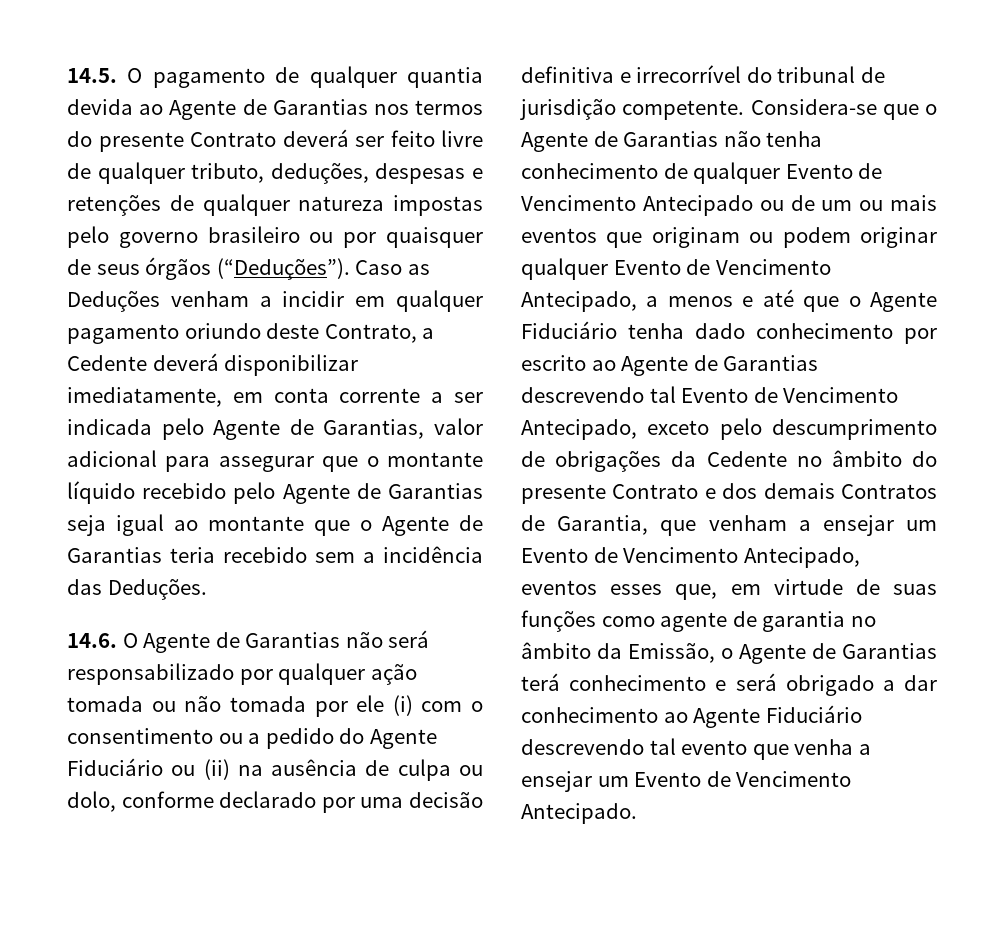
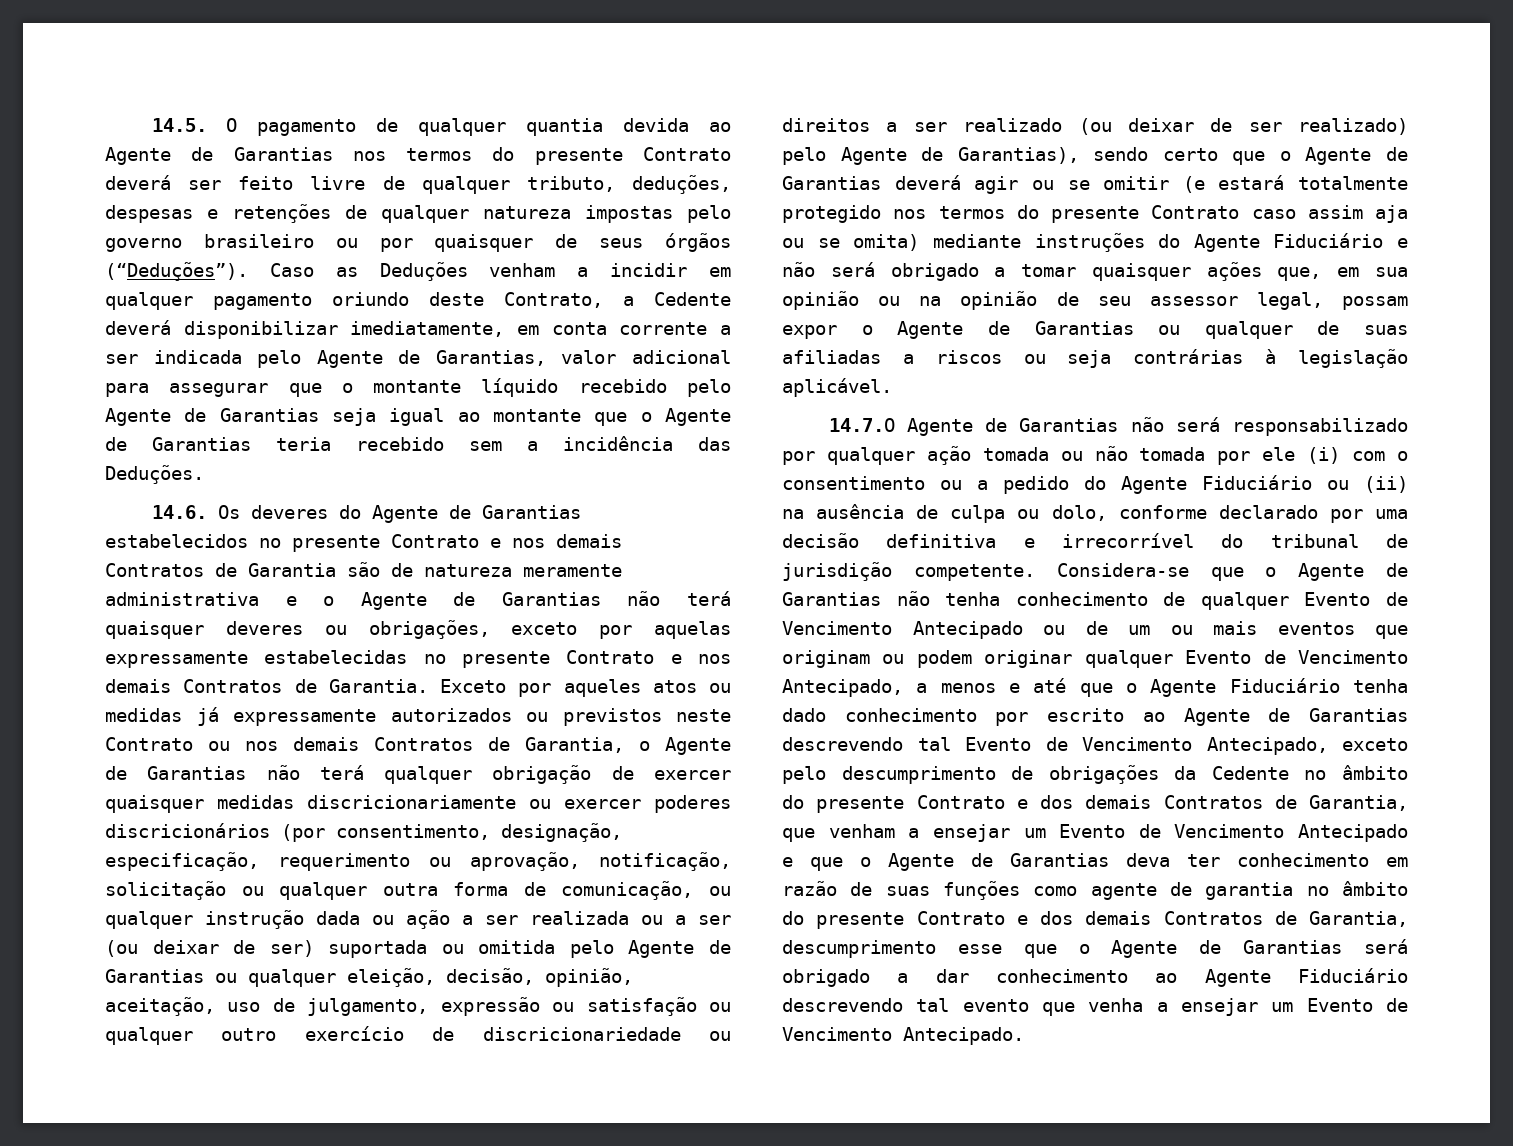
[122,633,138,648] O -> [217,505,581,523] [105,534,622,552] [105,562,622,577] [105,591,731,610] [105,620,731,639] [105,650,731,668] [105,679,731,697] [105,707,731,726] [105,737,731,755] [105,765,731,784] [105,795,731,813] [105,823,622,842] [105,852,731,871] [105,881,731,900] [105,910,731,929] [105,940,731,958] [105,968,633,987] [105,997,732,1016] [105,1026,731,1045] [782,118,1408,135] [782,147,1408,165] [782,175,1408,194] [782,205,1408,223] [782,233,1408,252] [782,262,1408,281] [782,291,1408,310] [782,321,1408,339] [782,349,1408,368] [782,378,892,397] [828,418,895,432] Os deveres do Agente de Garantias estabelecidos no presente Contrato e nos demais Contratos de Garantia são de natureza meramente administrativa e o Agente de Garantias não terá quaisquer deveres ou obrigações, exceto por aquelas expressamente estabelecidas no presente Contrato e nos demais Contratos de Garantia. Exceto por aqueles atos ou medidas já expressamente autorizados ou previstos neste Contrato ou nos demais Contratos de Garantia, o Agente de Garantias não terá qualquer obrigação de exercer quaisquer medidas discricionariamente ou exercer poderes discricionários (por consentimento, designação, especificação, requerimento ou aprovação, notificação, solicitação ou qualquer outra forma de comunicação, ou qualquer instrução dada ou ação a ser realizada ou a ser (ou deixar de ser) suportada ou omitida pelo Agente de Garantias ou qualquer eleição, decisão, opinião, aceitação, uso de julgamento, expressão ou satisfação ou qualquer outro exercício de discricionariedade ou direitos a ser realizado (ou deixar de ser realizado) pelo Agente de Garantias), sendo certo que o Agente de Garantias deverá agir ou se omitir (e estará totalmente protegido nos termos do presente Contrato caso assim aja ou se omita) mediante instruções do Agente Fiduciário e não será obrigado a tomar quaisquer ações que, em sua opinião ou na opinião de seu assessor legal, possam expor o Agente de Garantias ou qualquer de suas afiliadas a riscos ou seja contrárias à legislação aplicável. // 14.7.O
[743,547,860,568] [521,579,843,600] Antecipado, eventos esses que, em virtude -> [1298,824,1408,842] [782,853,1408,871] [782,881,837,896] Antecipado e que o Agente de Garantias deva ter conhecimento em razão
[597,643,937,664] [521,673,727,691] da Emissão, o Agente de Garantias terá conhecimento e -> [782,911,1408,929] [782,940,1343,958] do presente Contrato e dos demais Contratos de Garantia, descumprimento esse que o Agente de Garantias

